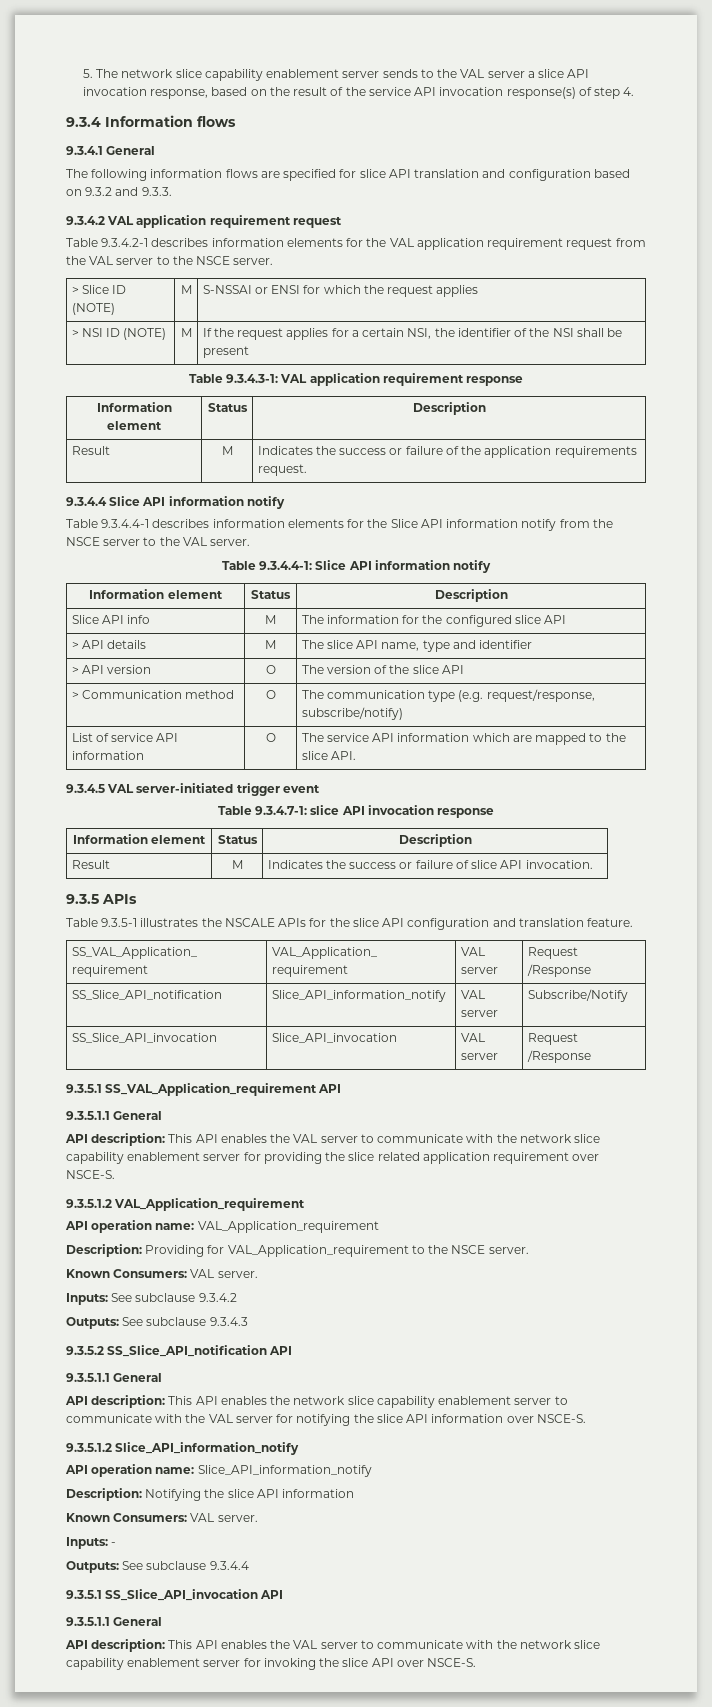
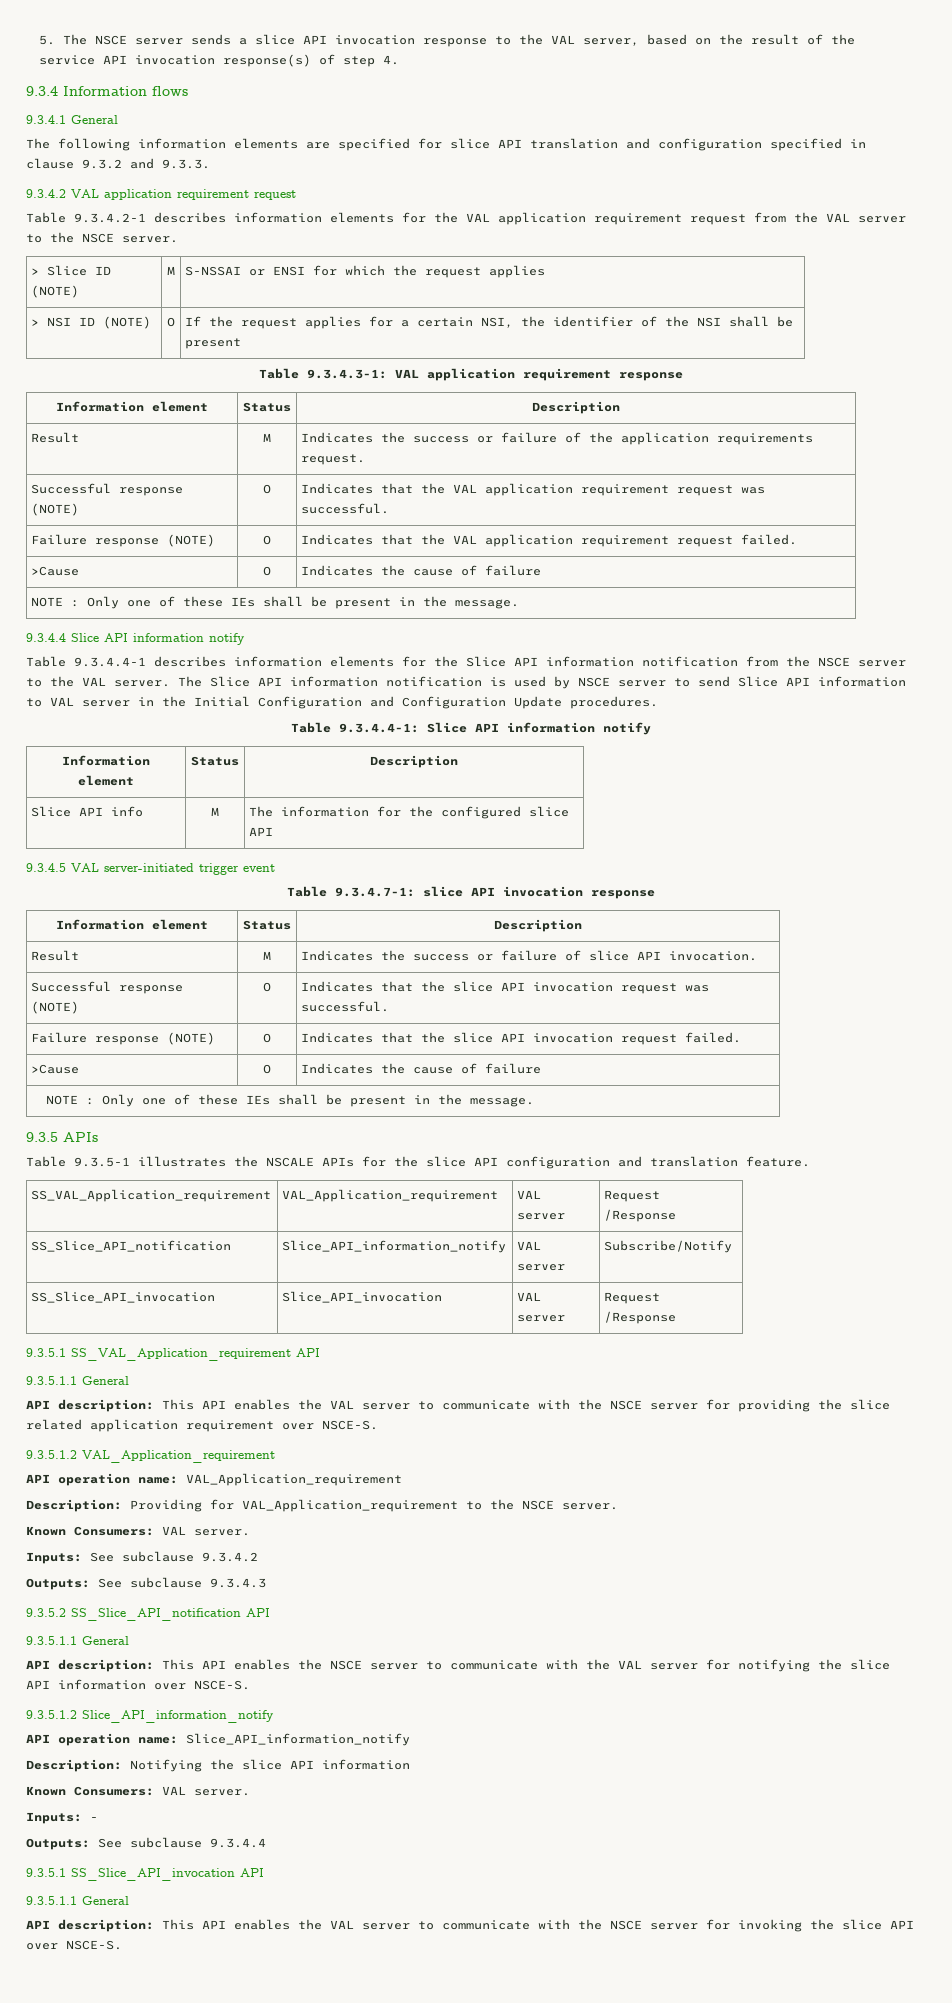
[121,69,590,81] [82,87,209,99] network slice capability enablement server sends to the VAL server a slice API invocation response, -> [94,34,639,47] NSCE server sends a slice API invocation response to the VAL server,
[225,169,258,178] flows -> [234,138,298,149] elements
[593,169,630,178] [66,189,82,196] based on -> [770,138,866,151] [26,158,74,169] specified in clause
[180,328,192,337] M -> [167,317,175,327] O
(307, 470) none -> [31,483,184,496] [31,503,80,516] [263,484,271,494] [301,483,766,496] [301,503,390,514] [31,534,216,547] [263,535,271,545] [301,534,798,547] [31,566,80,576] [263,566,271,576] [301,565,542,576] [31,596,520,609] // Successful response (NOTE) | O | Indicates that the VAL application requirement request was successful. // Failure response (NOTE) | O | Indicates that the VAL application requirement request failed. // >Cause | O | Indicates the cause of failure // NOTE : Only one of these IEs shall be present in the message.
[521,519,557,531] notify -> [642,656,738,667] notification
(251, 542) none -> [178,676,906,689] [26,696,658,709] The Slice API information notification is used by NSCE server to send Slice API information to VAL server in the Initial Configuration and Configuration Update procedures.
[71,640,147,649] [265,640,276,649] [301,640,533,652] [71,665,152,674] [265,665,276,674] [301,665,464,674] [71,690,235,699] [265,690,276,699] [301,689,595,702] [301,707,403,720] [71,733,179,742] [71,751,144,760] [265,733,276,742] [301,733,626,745] [301,751,356,760] // > API details | M | The slice API name, type and identifier // > API version | O | The version of the slice API // > Communication method | O | The communication type (e.g. request/response, subscribe/notify) // List of service API information | O | The service API information which are mapped to the slice API. -> (274, 831) none
(593, 864) none -> [31,981,184,994] [31,1001,80,1014] [263,982,271,992] [301,981,710,994] [301,1001,390,1012] [31,1032,216,1045] [263,1033,271,1043] [301,1032,742,1045] [31,1064,80,1074] [263,1064,271,1074] [301,1063,542,1074] [46,1094,535,1107] // Successful response (NOTE) | O | Indicates that the slice API invocation request was successful. // Failure response (NOTE) | O | Indicates that the slice API invocation request failed. // >Cause | O | Indicates the cause of failure // NOTE : Only one of these IEs shall be present in the message.
[519,1134,601,1143] [66,1152,201,1164] network slice capability enablement -> [610,1400,642,1410] NSCE
[293,1396,512,1408] network slice capability enablement -> [330,1660,362,1670] NSCE
[519,1640,601,1649] [66,1658,201,1670] network slice capability enablement -> [610,1920,642,1930] NSCE

